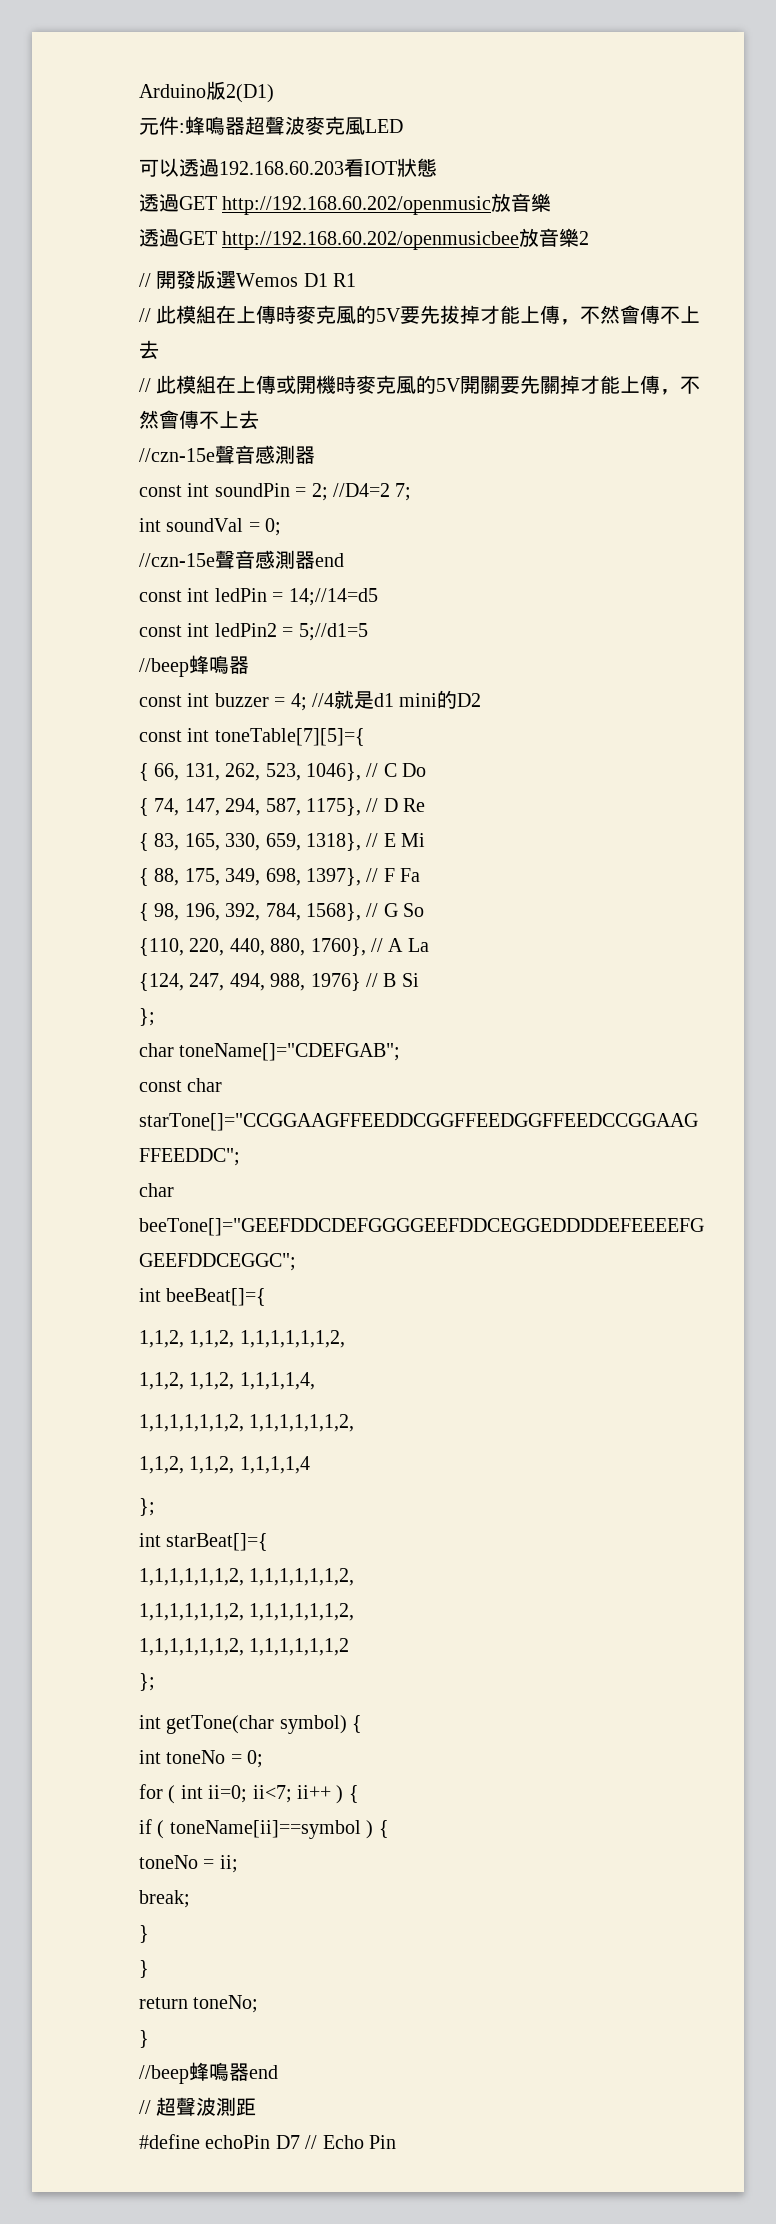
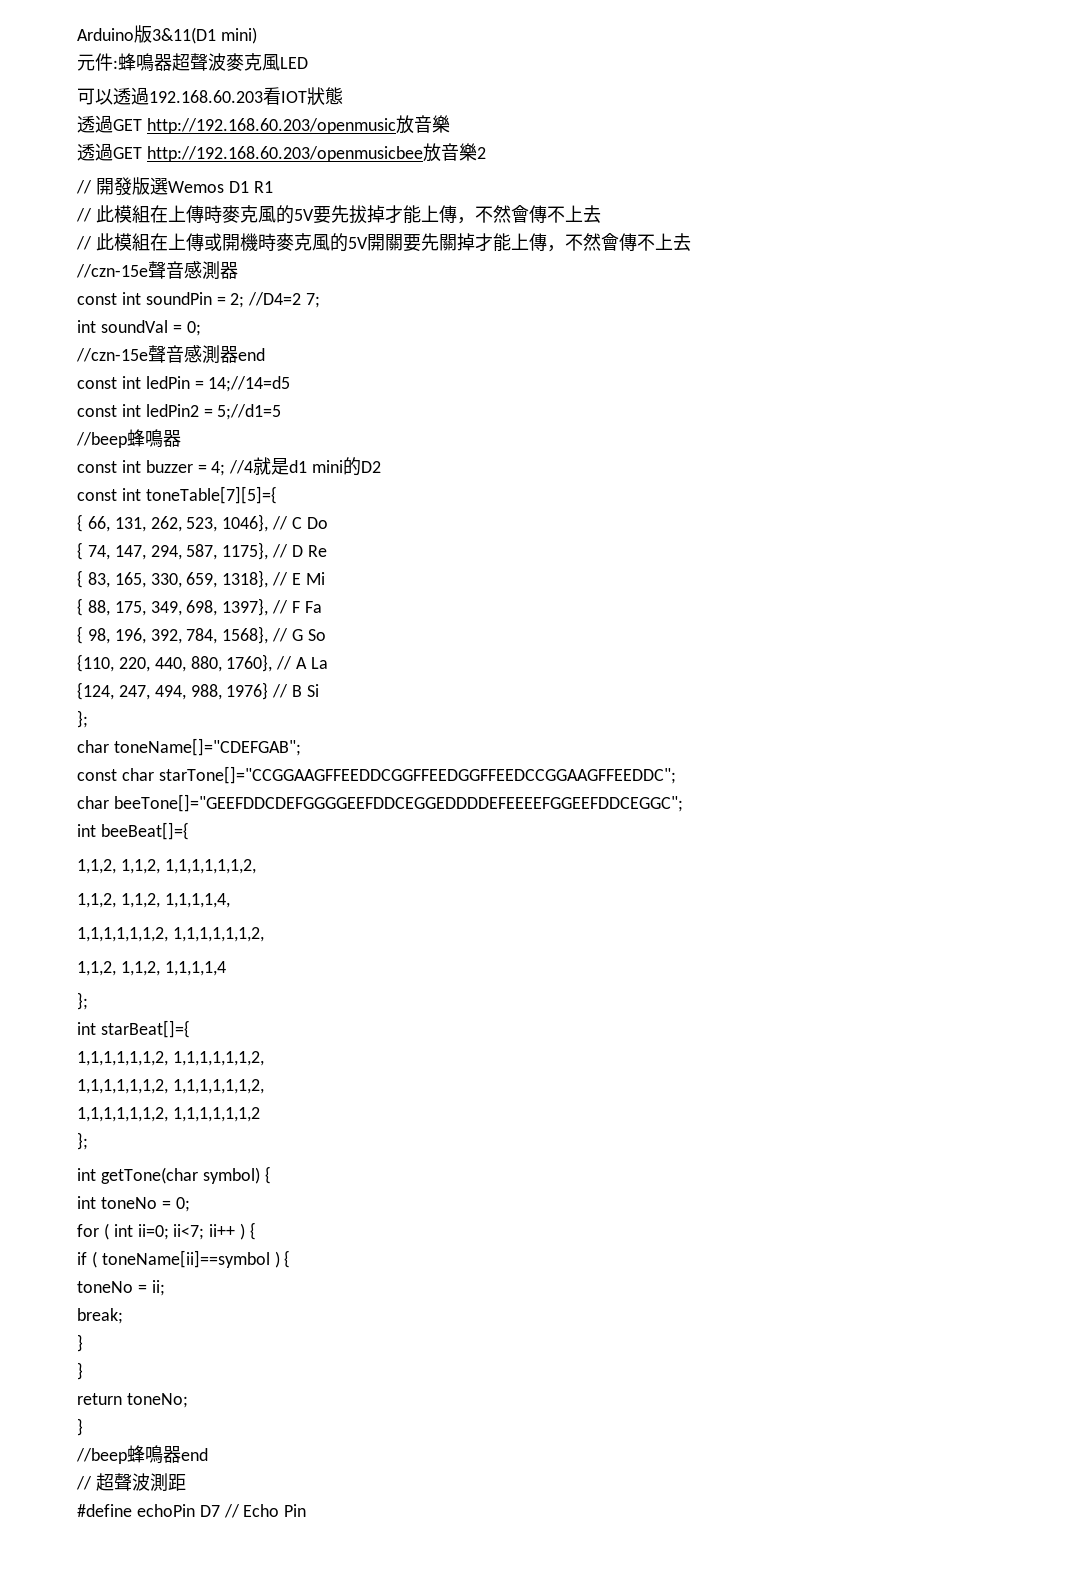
[226,84,274,103] 2(D1) -> [152,27,257,44] 3&11(D1 mini)
[222,196,492,215] http://192.168.60.202/openmusic -> [146,118,396,134] http://192.168.60.203/openmusic
[222,231,520,250] http://192.168.60.202/openmusicbee -> [146,146,423,162] http://192.168.60.203/openmusicbee

